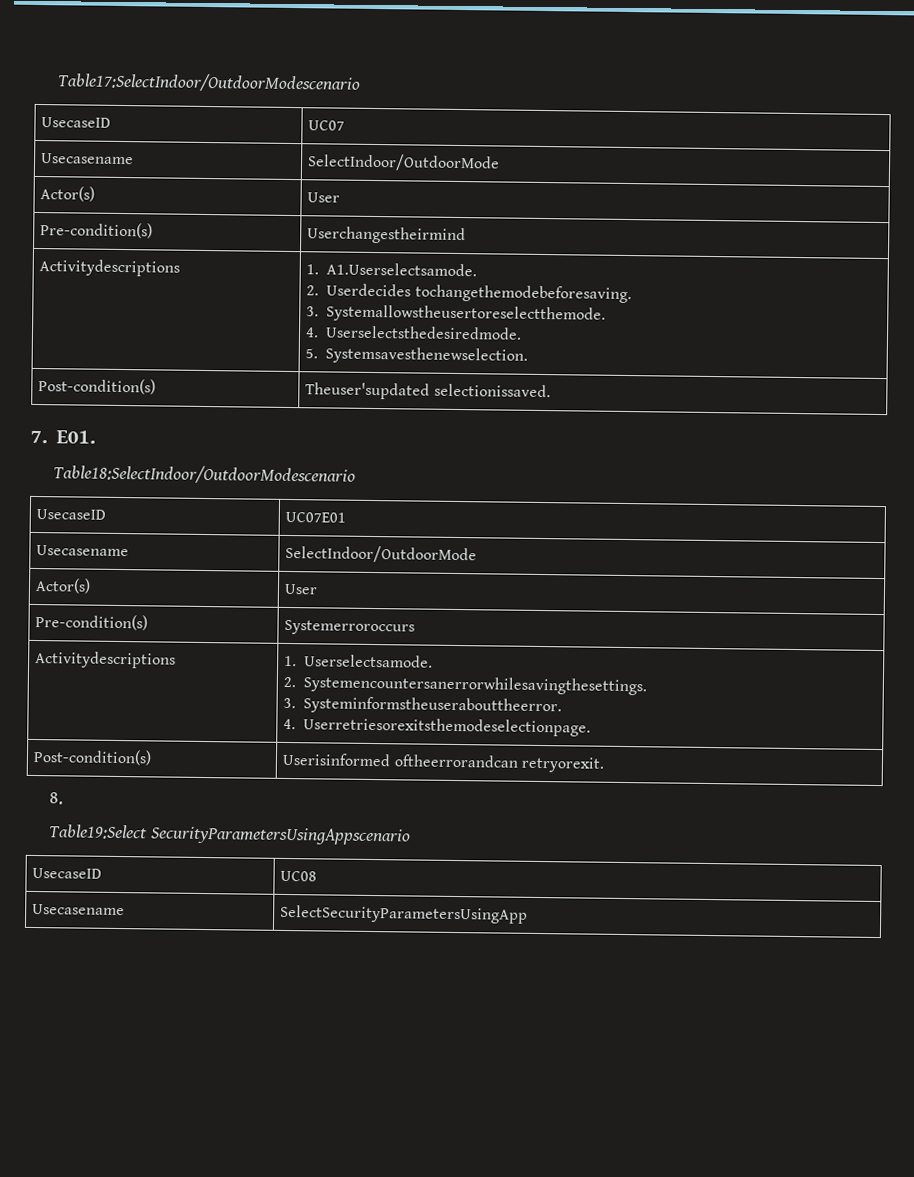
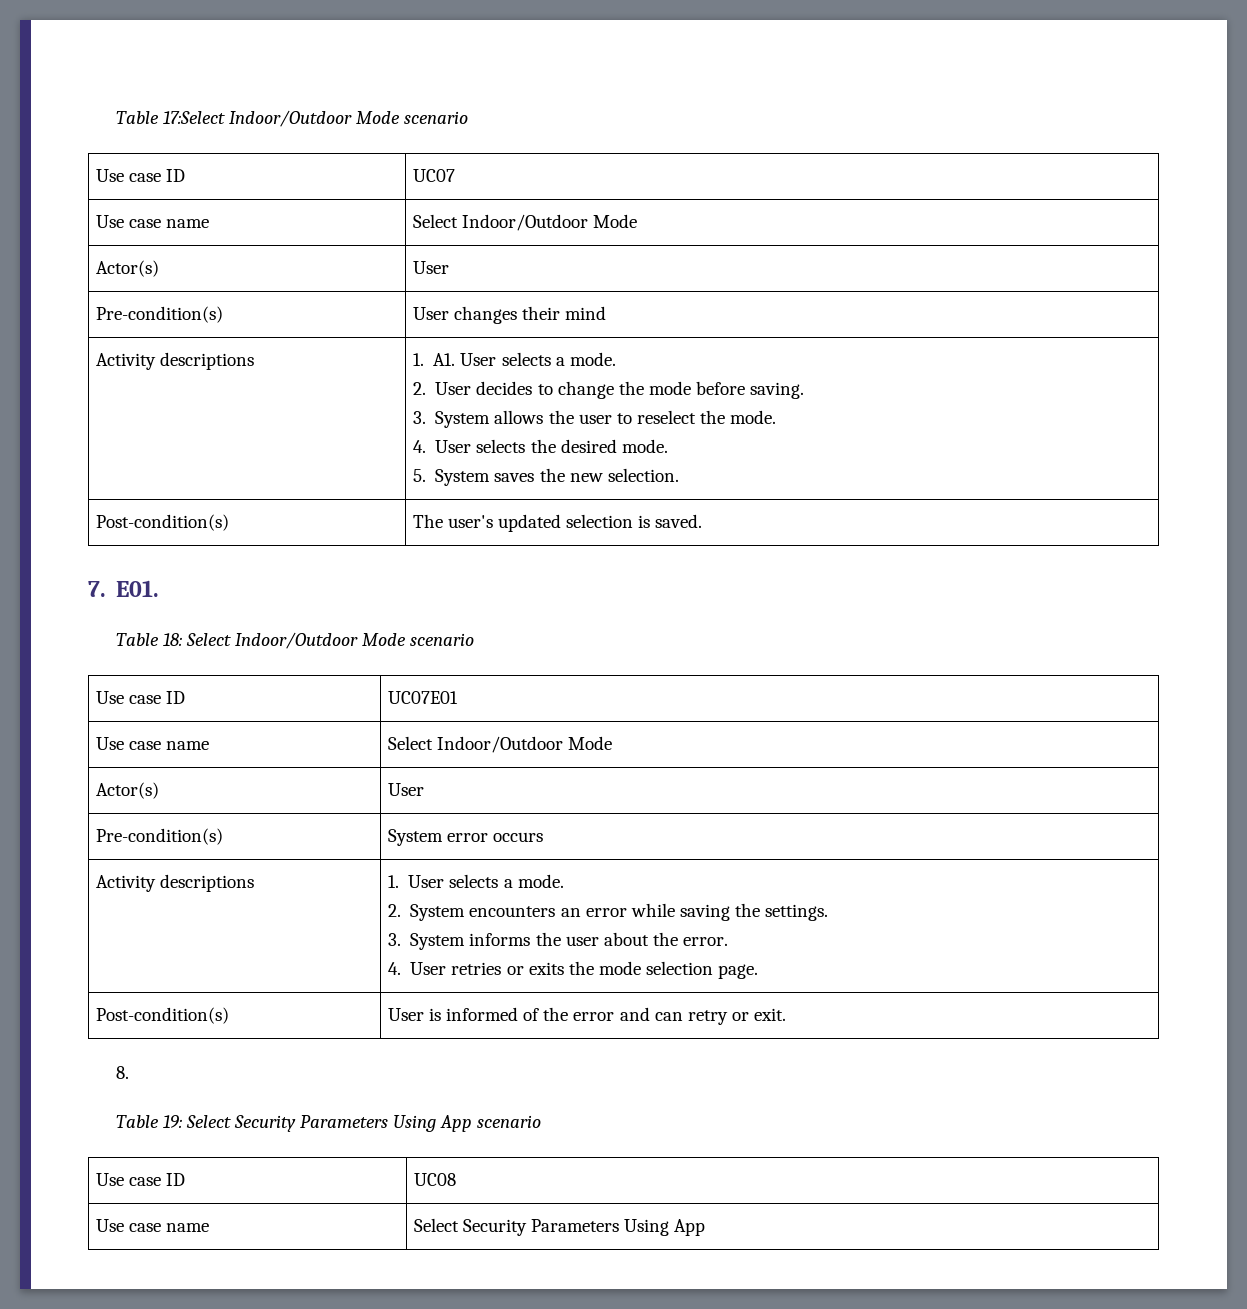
[57,72,362,93] [41,117,112,128] [308,120,346,131] [41,153,135,165] [307,153,501,172] [40,186,96,202] [307,192,341,203] [40,222,154,239] [307,226,467,245] [39,259,181,277] [306,262,478,277] [306,283,632,304] [306,304,607,324] [305,325,523,340] [305,346,529,365] [38,378,157,395] [305,382,551,400] [30,430,96,444] [53,464,357,485] [36,509,107,520] [285,511,347,523] [36,545,130,557] [285,544,478,564] [35,578,92,594] [284,583,319,595] [35,614,149,631] [284,619,416,636] [35,650,177,669] [284,654,434,668] [283,675,648,696] [283,696,563,716] [283,717,592,737] [33,748,153,766] [282,752,606,773] [49,792,64,805] [49,824,411,846] [32,867,103,879] [280,870,318,882] [32,903,126,916] [280,904,529,924] Table17:SelectIndoor/OutdoorModescenario // UsecaseID | UC07 // Usecasename | SelectIndoor/OutdoorMode // Actor(s) | User // Pre-condition(s) | Userchangestheirmind // Activitydescriptions | 1. A1.Userselectsamode. // 2. Userdecides tochangethemodebeforesaving. // 3. Systemallowstheusertoreselectthemode. // 4. Userselectsthedesiredmode. // 5. Systemsavesthenewselection. // Post-condition(s) | Theuser'supdated selectionissaved. // 7. E01. // Table18:SelectIndoor/OutdoorModescenario // UsecaseID | UC07E01 // Usecasename | SelectIndoor/OutdoorMode // Actor(s) | User // Pre-condition(s) | Systemerroroccurs // Activitydescriptions | 1. Userselectsamode. // 2. Systemencountersanerrorwhilesavingthesettings. // 3. Systeminformstheuserabouttheerror. // 4. Userretriesorexitsthemodeselectionpage. // Post-condition(s) | Userisinformed oftheerrorandcan retryorexit. // 8. // Table19:Select SecurityParametersUsingAppscenario // UsecaseID | UC08 // Usecasename | SelectSecurityParametersUsingApp -> [115,110,469,127] [95,169,186,182] [412,169,455,182] [95,215,210,228] [412,214,638,231] [95,260,159,277] [412,261,449,274] [95,306,223,323] [412,306,607,324] [95,352,254,370] [412,352,616,366] [412,381,805,399] [412,410,777,428] [412,439,668,453] [412,468,679,486] [95,514,229,531] [412,514,703,532] [88,580,159,597] [115,632,475,649] [95,691,186,704] [387,691,458,704] [95,737,210,750] [387,736,613,753] [95,782,159,799] [387,783,424,796] [95,828,223,845] [387,829,544,846] [95,874,254,892] [387,874,564,888] [387,903,829,921] [387,932,729,950] [387,961,759,979] [95,1007,229,1024] [387,1007,787,1025] [115,1066,129,1079] [115,1115,542,1132] [95,1173,186,1186] [413,1173,456,1186] [95,1219,210,1232] [413,1218,706,1236] Table 17:Select Indoor/Outdoor Mode scenario // Use case ID | UC07 // Use case name | Select Indoor/Outdoor Mode // Actor(s) | User // Pre-condition(s) | User changes their mind // Activity descriptions | 1. A1. User selects a mode. // 2. User decides to change the mode before saving. // 3. System allows the user to reselect the mode. // 4. User selects the desired mode. // 5. System saves the new selection. // Post-condition(s) | The user's updated selection is saved. // 7. E01. // Table 18: Select Indoor/Outdoor Mode scenario // Use case ID | UC07E01 // Use case name | Select Indoor/Outdoor Mode // Actor(s) | User // Pre-condition(s) | System error occurs // Activity descriptions | 1. User selects a mode. // 2. System encounters an error while saving the settings. // 3. System informs the user about the error. // 4. User retries or exits the mode selection page. // Post-condition(s) | User is informed of the error and can retry or exit. // 8. // Table 19: Select Security Parameters Using App scenario // Use case ID | UC08 // Use case name | Select Security Parameters Using App

